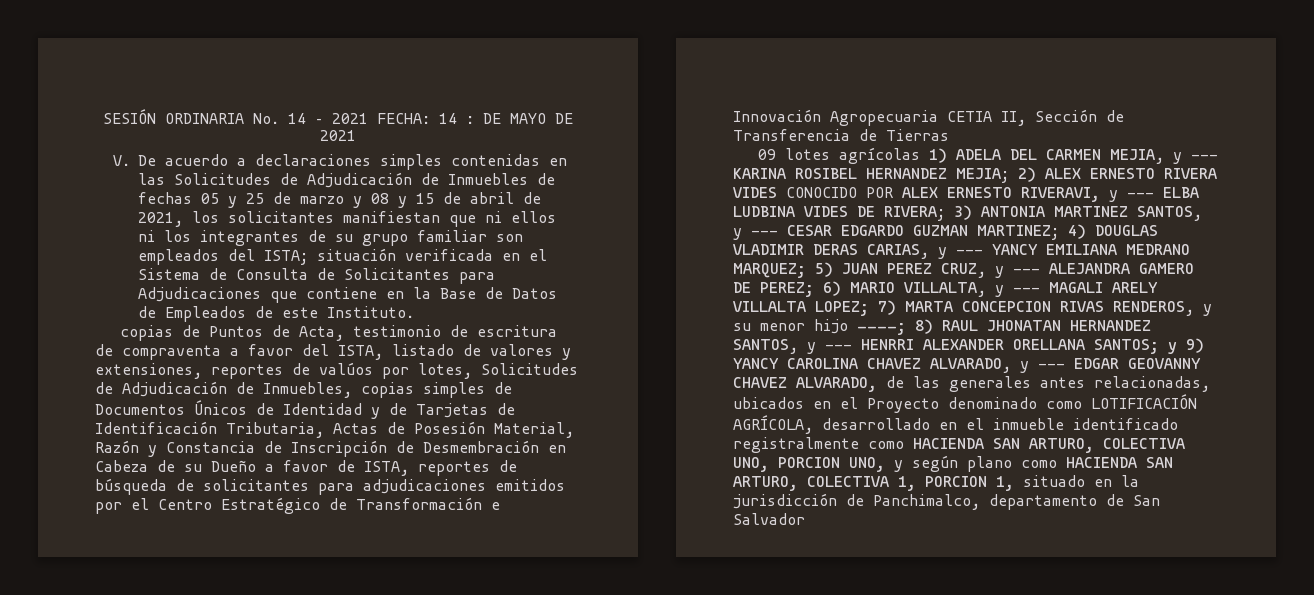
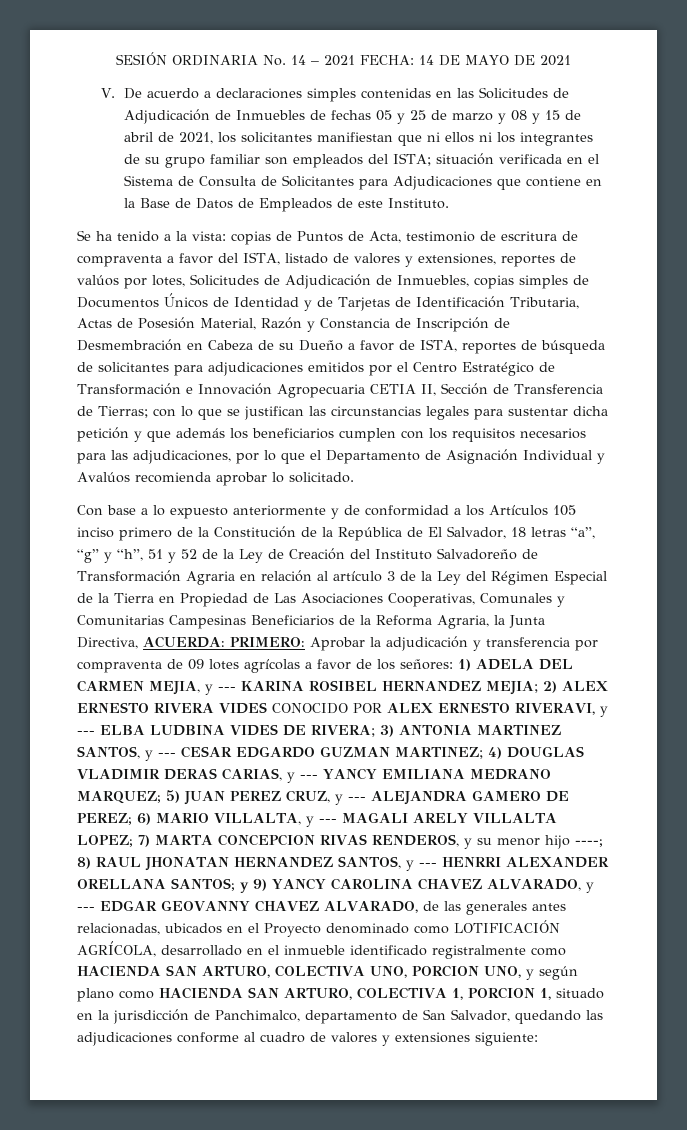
[466,116,474,124] : -> (435, 60) none
(415, 312) none -> [77,230,226,242] Se ha tenido a la vista:
[886,129,949,141] [758,147,921,164] Tierras // 09 lotes agrícolas -> [98,406,608,420] [77,427,586,442] [77,449,605,464] [77,472,354,486] [77,505,576,519] [77,526,595,541] [77,548,538,563] [77,570,607,585] [77,593,565,607] [77,615,545,629] [77,636,598,651] [77,659,453,673] Tierras; con lo que se justifican las circunstancias legales para sustentar dicha petición y que además los beneficiarios cumplen con los requisitos necesarios para las adjudicaciones, por lo que el Departamento de Asignación Individual y Avalúos recomienda aprobar lo solicitado. // Con base a lo expuesto anteriormente y de conformidad a los Artículos 105 inciso primero de la Constitución de la República de El Salvador, 18 letras “a”, “g” y “h”, 51 y 52 de la Ley de Creación del Instituto Salvadoreño de Transformación Agraria en relación al artículo 3 de la Ley del Régimen Especial de la Tierra en Propiedad de Las Asociaciones Cooperativas, Comunales y Comunitarias Campesinas Beneficiarios de la Reforma Agraria, la Junta Directiva, ACUERDA: PRIMERO: Aprobar la adjudicación y transferencia por compraventa de 09 lotes agrícolas a favor de los señores:
[733,513,805,525] Salvador -> [451,1009,603,1024] [77,1032,538,1046] Salvador, quedando las adjudicaciones conforme al cuadro de valores y extensiones siguiente:

